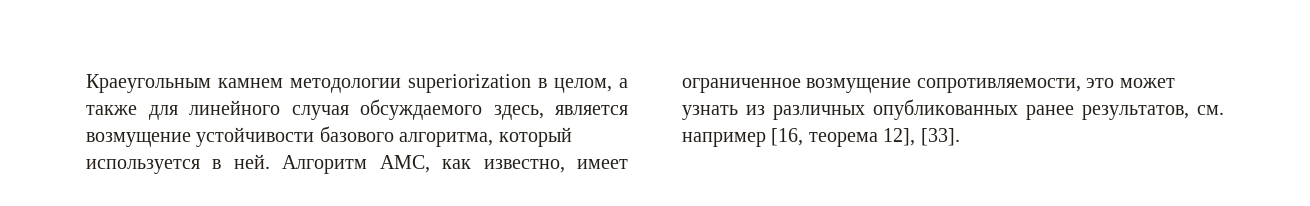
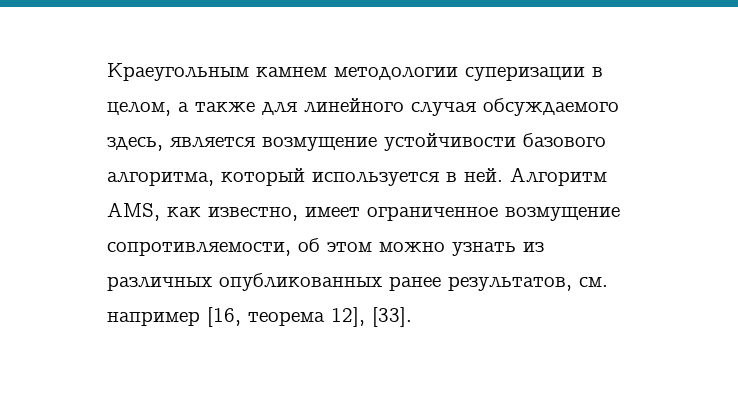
[408,74,531,93] superiorization -> [465,66,585,81] суперизации
[379,155,430,173] АМС, -> [107,202,160,221] AMS,
[1086,78,1175,88] это может -> [298,238,445,252] об этом можно

